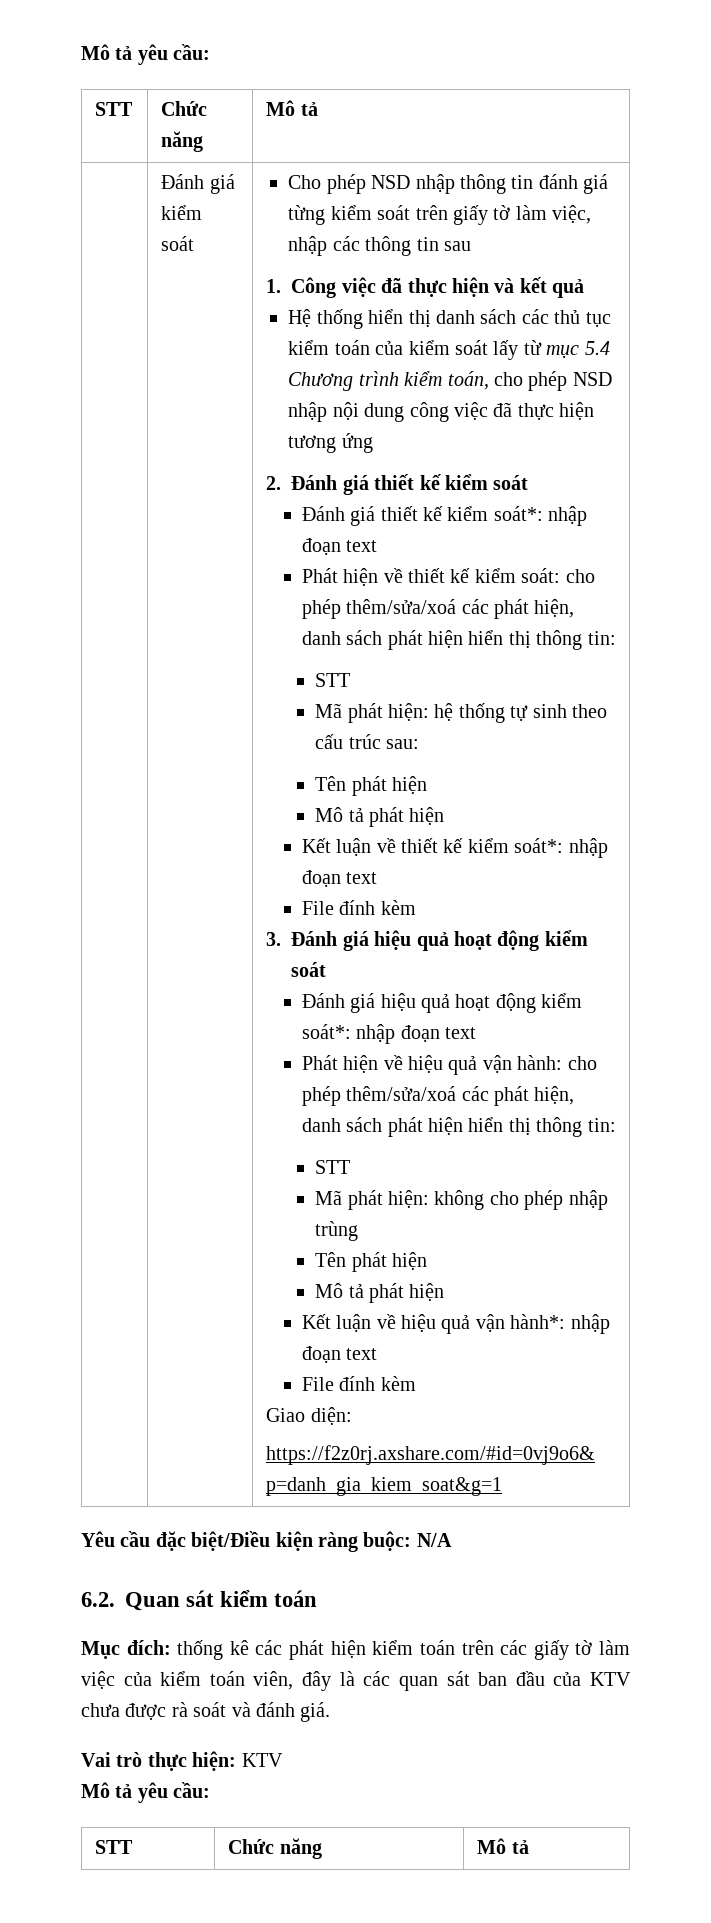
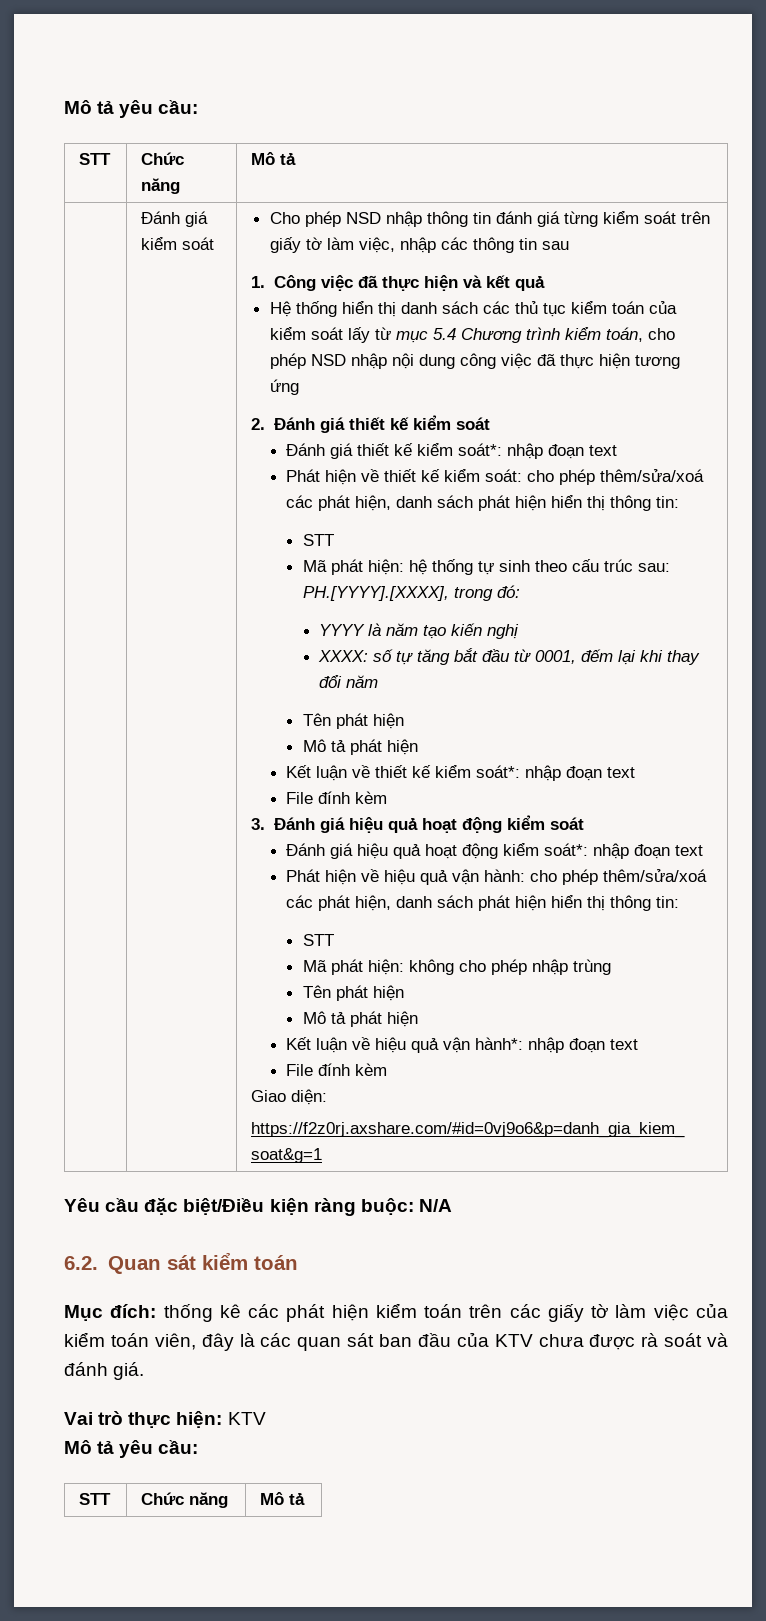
(419, 744) none -> [302,585,520,601] [319,623,520,639] [318,648,701,665] [319,675,379,688] PH.[YYYY].[XXXX], trong đó: // YYYY là năm tạo kiến nghị // XXXX: số tự tăng bắt đầu từ 0001, đếm lại khi thay đổi năm

